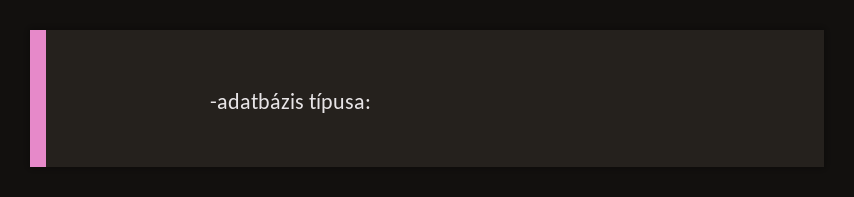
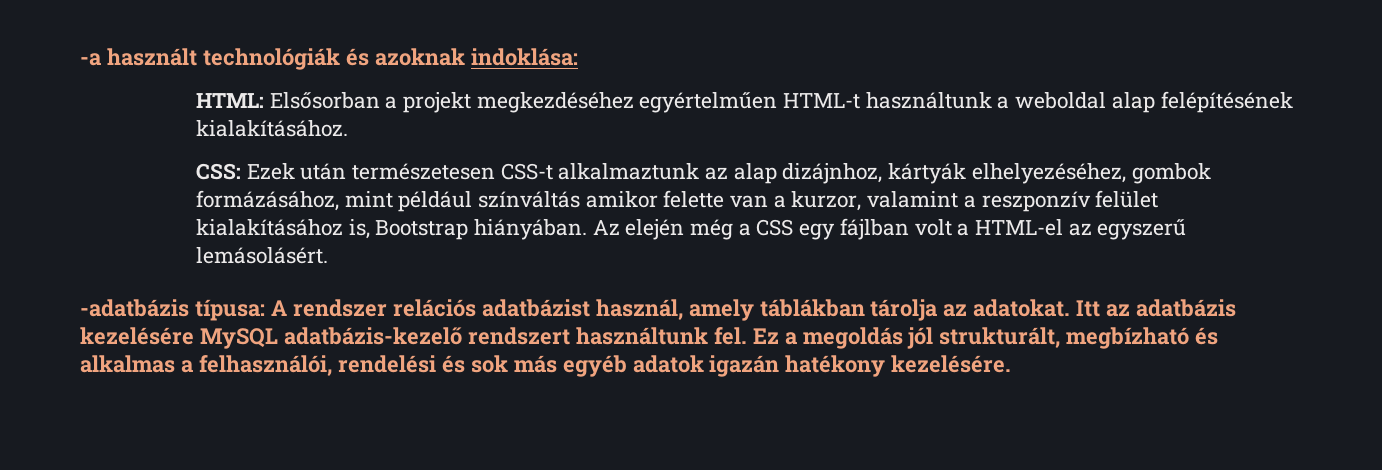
[209,93,372,113] -adatbázis típusa: -> [80,48,578,70] [196,91,1293,113] [196,120,349,137] [196,163,1211,184] [196,190,1159,212] [196,218,1187,240] [196,247,329,264] [80,299,1237,321] [80,327,1219,349] [80,355,1012,377] -a használt technológiák és azoknak indoklása: // HTML: Elsősorban a projekt megkezdéséhez egyértelműen HTML-t használtunk a weboldal alap felépítésének kialakításához. // CSS: Ezek után természetesen CSS-t alkalmaztunk az alap dizájnhoz, kártyák elhelyezéséhez, gombok formázásához, mint például színváltás amikor felette van a kurzor, valamint a reszponzív felület kialakításához is, Bootstrap hiányában. Az elején még a CSS egy fájlban volt a HTML-el az egyszerű lemásolásért. // -adatbázis típusa: A rendszer relációs adatbázist használ, amely táblákban tárolja az adatokat. Itt az adatbázis kezelésére MySQL adatbázis-kezelő rendszert használtunk fel. Ez a megoldás jól strukturált, megbízható és alkalmas a felhasználói, rendelési és sok más egyéb adatok igazán hatékony kezelésére.

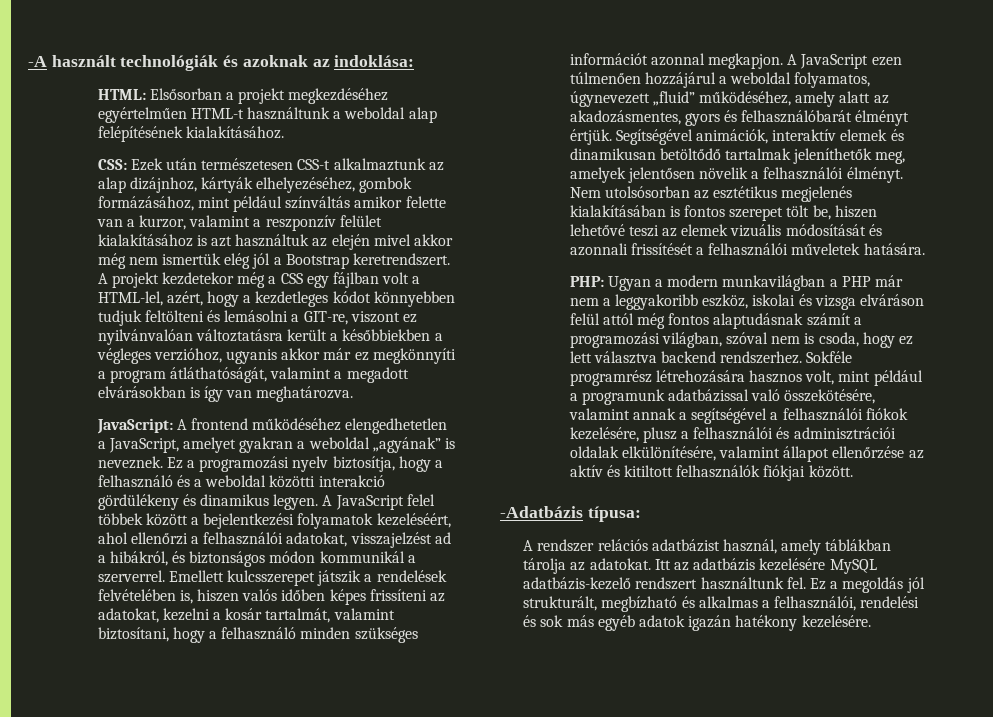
[80,53,101,66] -a -> [28,56,47,67] -A
(465, 57) none -> [312,59,330,67] az
[348,219,685,240] is, Bootstrap hiányában. Az elején -> [196,234,454,250] [97,253,451,269] [97,272,235,288] is azt használtuk az elején mivel akkor még nem ismertük elég jól a Bootstrap keretrendszert. A projekt kezdetekor
[974,219,1187,240] [196,247,329,264] [80,299,189,317] HTML-el az egyszerű lemásolásért. // -adatbázis -> [97,291,455,307] [97,310,418,326] [97,329,443,345] [96,348,456,364] [97,367,409,383] [97,386,354,402] [96,418,448,434] [97,437,456,453] [97,456,444,472] [97,475,385,488] [97,494,435,510] [97,513,451,529] [97,532,451,548] [97,551,416,567] [97,570,447,586] [97,589,446,605] [97,608,395,623] [97,627,418,643] [569,53,902,69] [569,72,871,88] [569,91,889,107] [569,110,910,126] [569,129,904,145] [569,148,906,164] [569,167,903,183] [569,186,853,202] [569,205,877,221] [569,224,882,237] [569,243,925,256] [569,275,904,291] [569,294,925,310] [569,313,862,329] [569,332,914,348] [569,351,853,364] [569,370,923,386] [569,389,876,405] [568,408,908,424] [569,427,896,443] [569,446,924,462] [569,465,853,481] [500,506,583,518] HTML-lel, azért, hogy a kezdetleges kódot könnyebben tudjuk feltölteni és lemásolni a GIT-re, viszont ez nyilvánvalóan változtatásra került a későbbiekben a végleges verzióhoz, ugyanis akkor már ez megkönnyíti a program átláthatóságát, valamint a megadott elvárásokban is így van meghatározva. // JavaScript: A frontend működéséhez elengedhetetlen a JavaScript, amelyet gyakran a weboldal „agyának” is neveznek. Ez a programozási nyelv biztosítja, hogy a felhasználó és a weboldal közötti interakció gördülékeny és dinamikus legyen. A JavaScript felel többek között a bejelentkezési folyamatok kezeléséért, ahol ellenőrzi a felhasználói adatokat, visszajelzést ad a hibákról, és biztonságos módon kommunikál a szerverrel. Emellett kulcsszerepet játszik a rendelések felvételében is, hiszen valós időben képes frissíteni az adatokat, kezelni a kosár tartalmát, valamint biztosítani, hogy a felhasználó minden szükséges információt azonnal megkapjon. A JavaScript ezen túlmenően hozzájárul a weboldal folyamatos, úgynevezett „fluid” működéséhez, amely alatt az akadozásmentes, gyors és felhasználóbarát élményt értjük. Segítségével animációk, interaktív elemek és dinamikusan betöltődő tartalmak jeleníthetők meg, amelyek jelentősen növelik a felhasználói élményt. Nem utolsósorban az esztétikus megjelenés kialakításában is fontos szerepet tölt be, hiszen lehetővé teszi az elemek vizuális módosítását és azonnali frissítését a felhasználói műveletek hatására. // PHP: Ugyan a modern munkavilágban a PHP már nem a leggyakoribb eszköz, iskolai és vizsga elváráson felül attól még fontos alaptudásnak számít a programozási világban, szóval nem is csoda, hogy ez lett választva backend rendszerhez. Sokféle programrész létrehozására hasznos volt, mint például a programunk adatbázissal való összekötésére, valamint annak a segítségével a felhasználói fiókok kezelésére, plusz a felhasználói és adminisztrációi oldalak elkülönítésére, valamint állapot ellenőrzése az aktív és kitiltott felhasználók fiókjai között. // -Adatbázis
(265, 310) none -> (641, 514) //

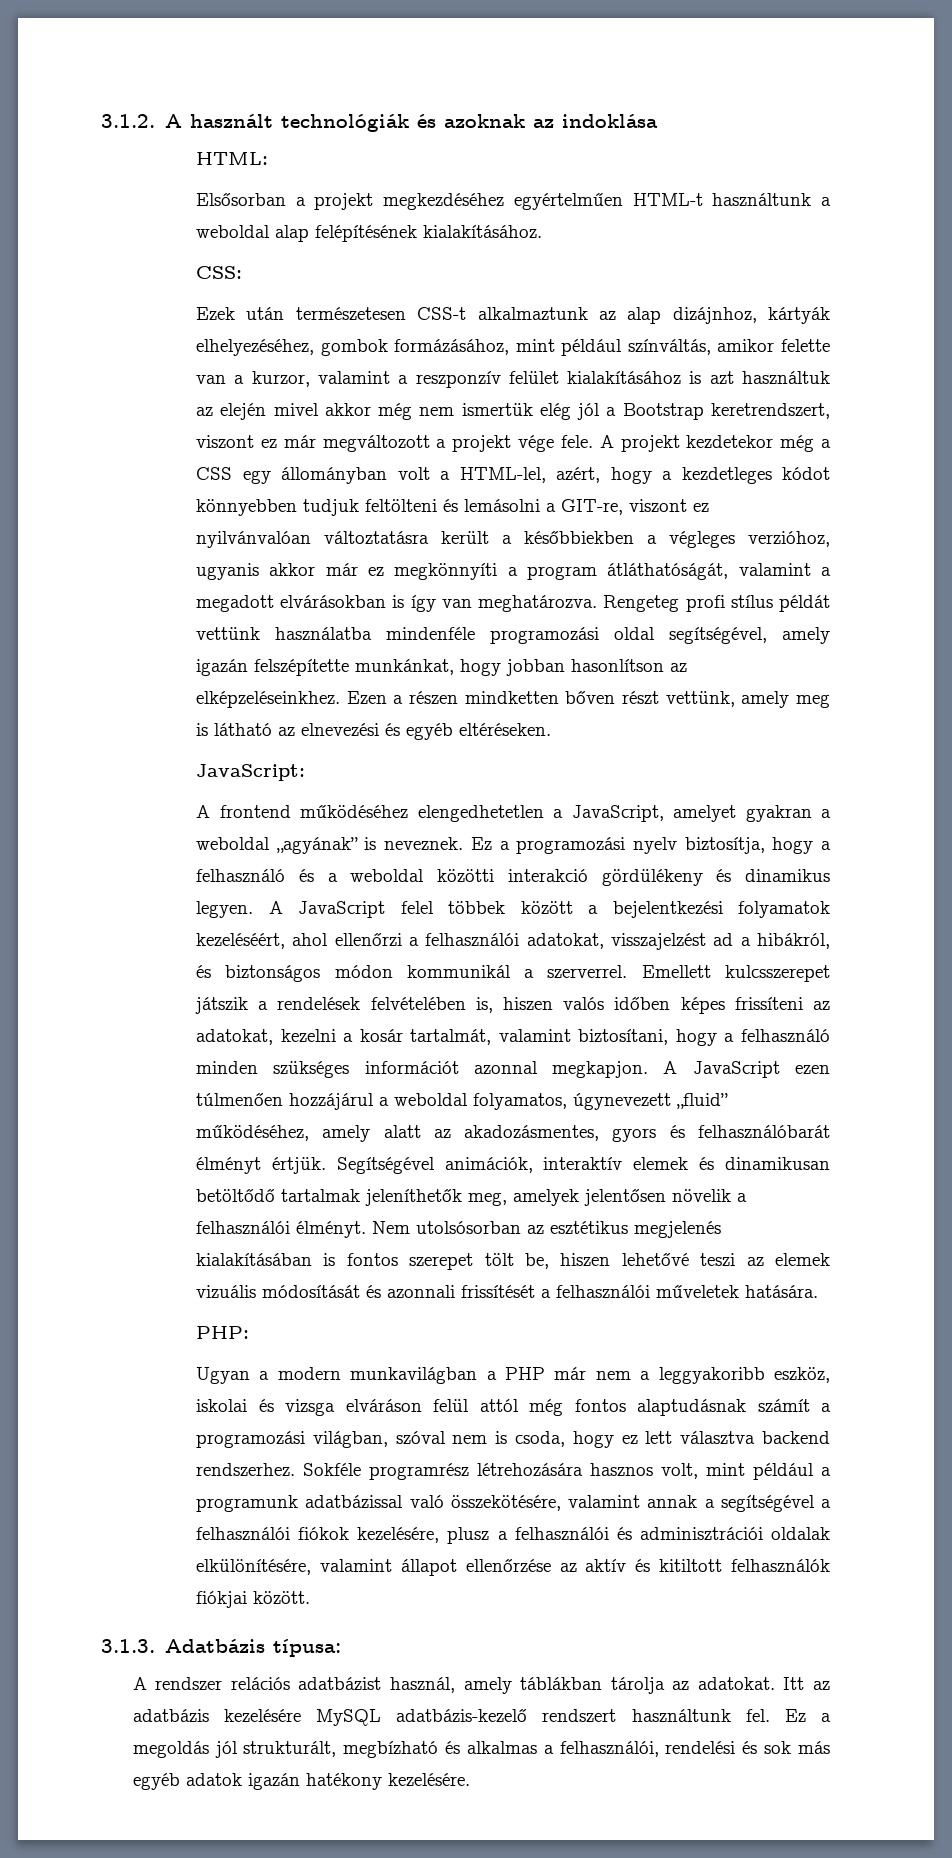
[28,56,47,67] -A -> [101,114,182,128] 3.1.2. A
[334,55,415,67] indoklása: -> [561,114,658,128] indoklása
(146, 94) none -> (269, 158) //
(127, 164) none -> (243, 272) //
[285,196,351,209] színváltás -> [627,339,711,355] színváltás,
[353,253,451,266] keretrendszert. -> [710,403,830,419] [196,435,593,452] keretrendszert, viszont ez már megváltozott a projekt vége fele.
[333,272,380,288] fájlban -> [281,467,388,484] állományban
(354, 394) none -> [603,595,830,612] [196,627,830,644] [196,659,688,676] [196,691,830,708] [196,723,552,740] Rengeteg profi stílus példát vettünk használatba mindenféle programozási oldal segítségével, amely igazán felszépítette munkánkat, hogy jobban hasonlítson az elképzeléseinkhez. Ezen a részen mindketten bőven részt vettünk, amely meg is látható az elnevezési és egyéb eltéréseken.
(173, 426) none -> (306, 772) //
(604, 281) none -> (250, 1332) //
[500,506,583,518] -Adatbázis -> [101,1639,265,1653] 3.1.3. Adatbázis

